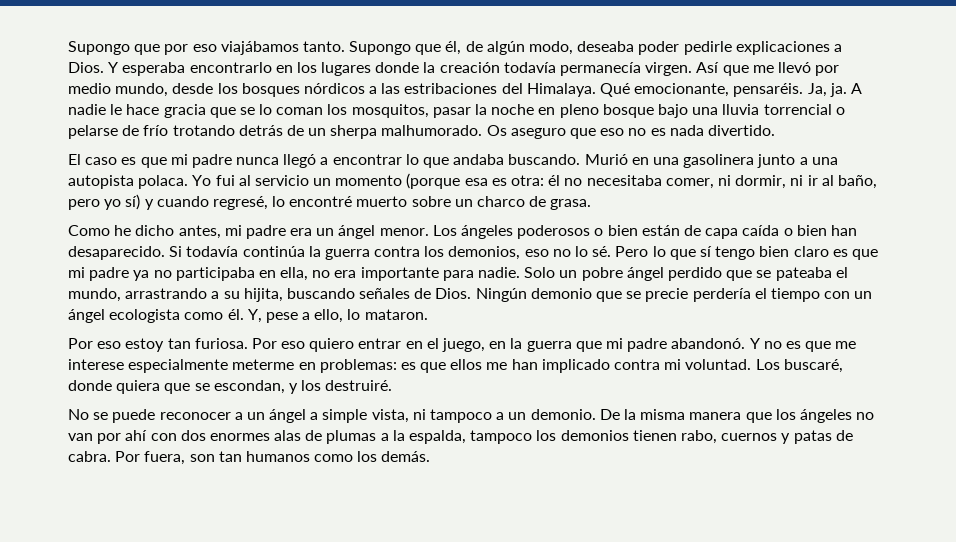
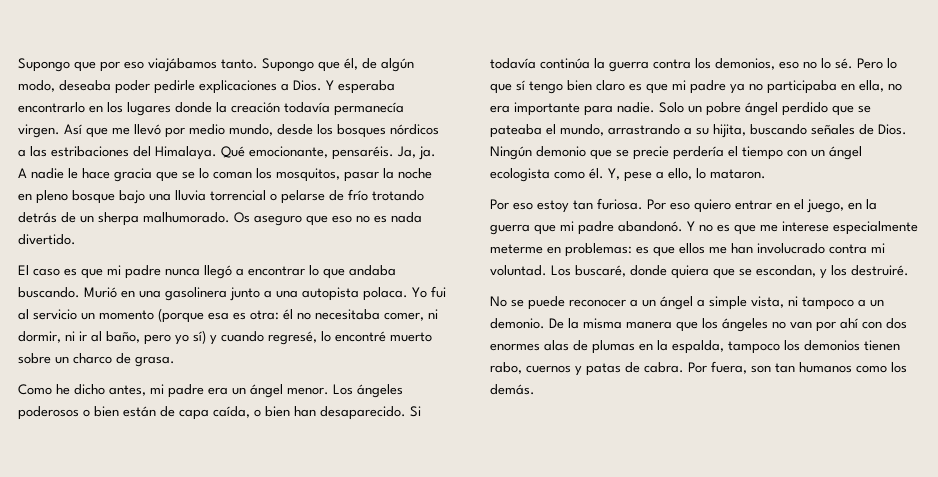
[742,225,780,236] caída -> [213,406,250,418] caída,
[541,359,610,373] implicado -> [757,243,825,254] involucrado
[380,433,389,441] a -> [639,343,653,351] en

